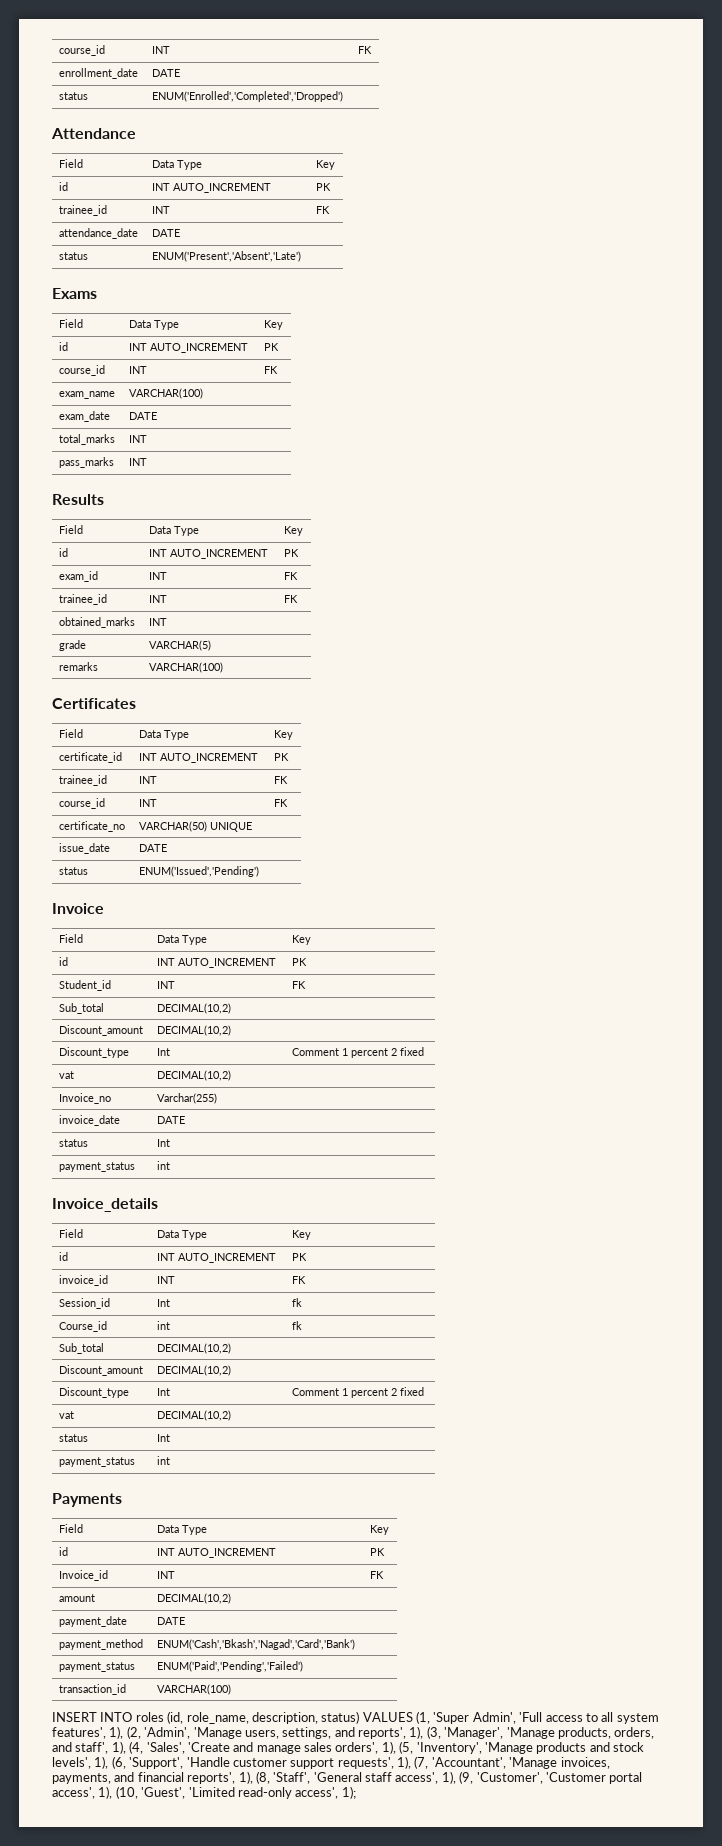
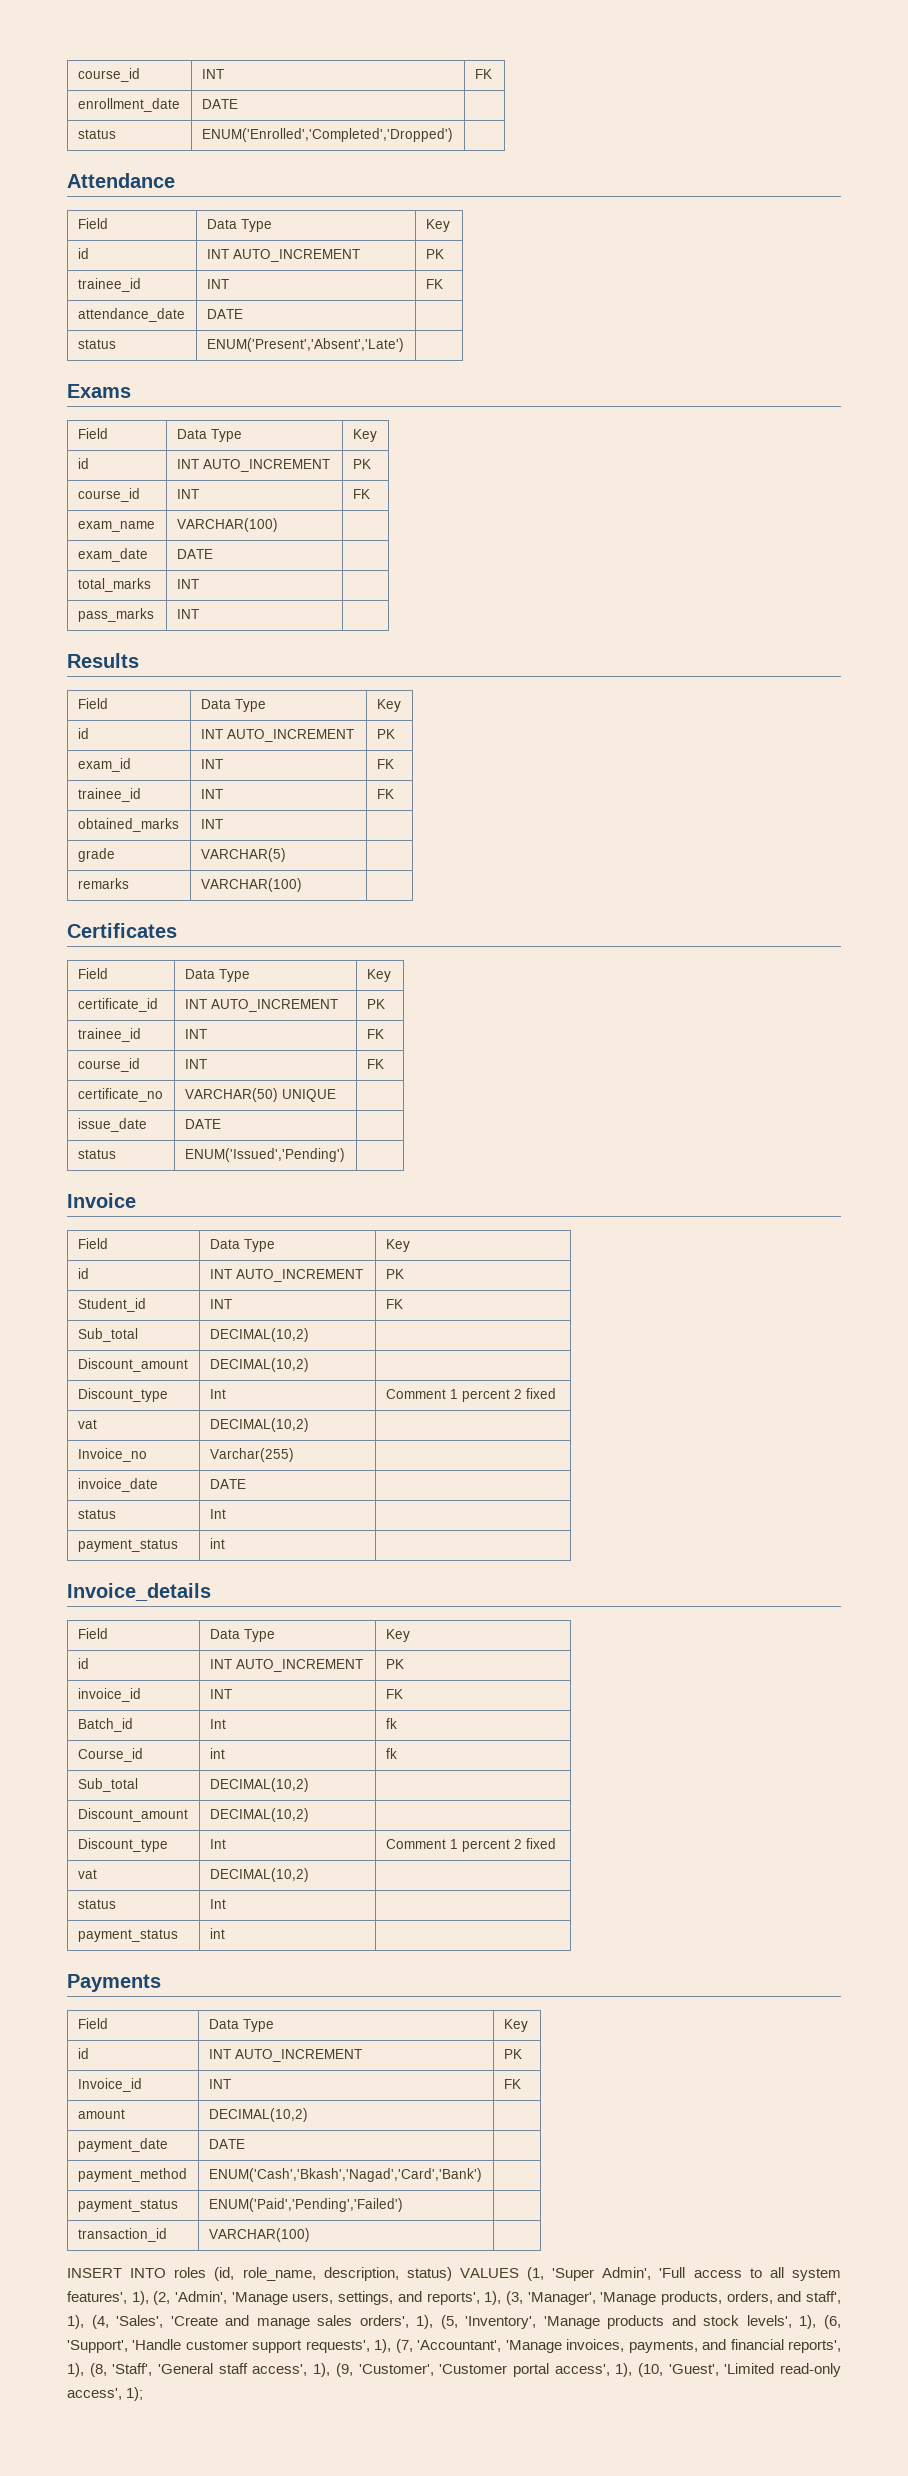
[58,1298,110,1309] Session_id -> [77,1718,133,1732] Batch_id

